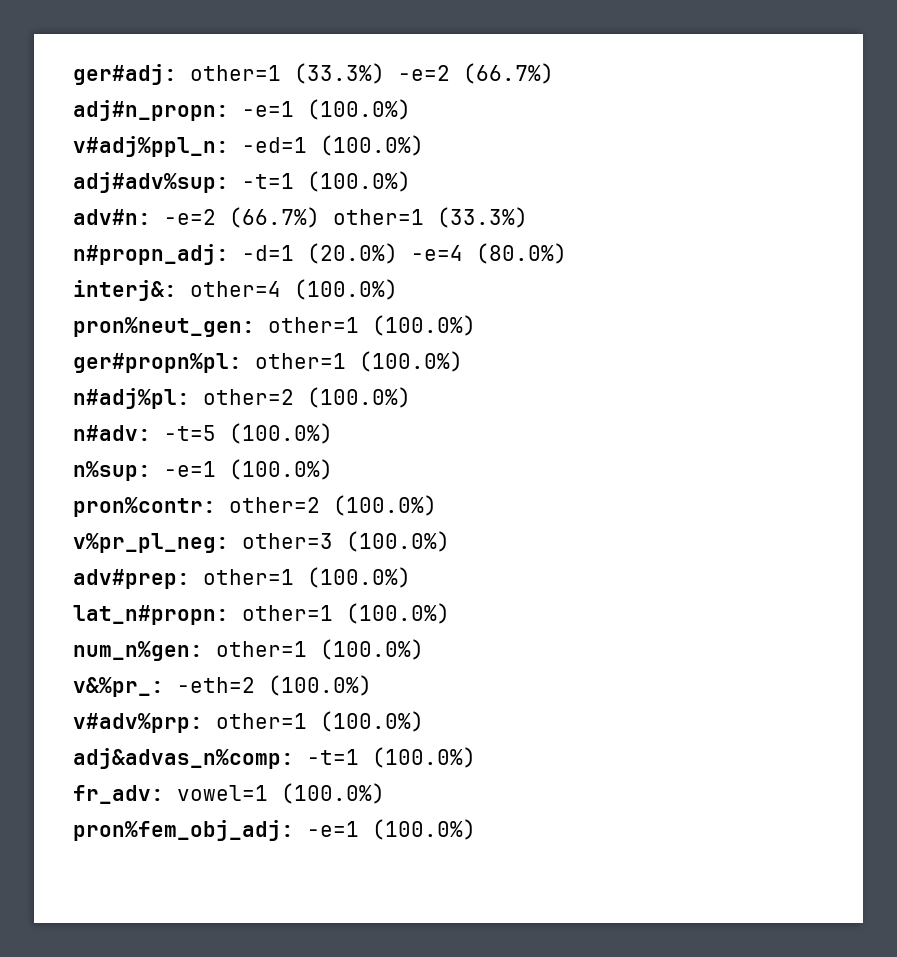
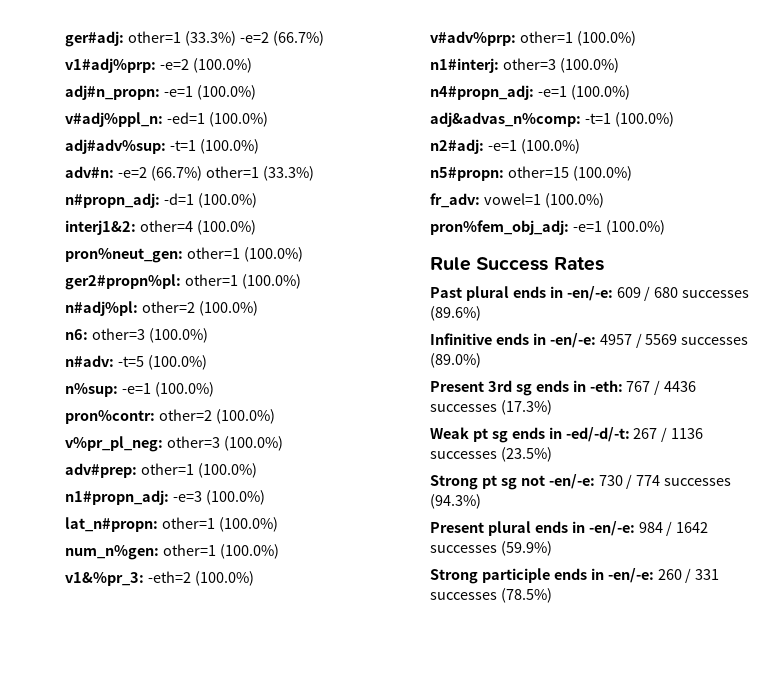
(554, 73) none -> [65,58,252,73] // v1#adj%prp: -e=2 (100.0%)
[307,243,567,264] [73,280,177,301] (20.0%) -e=4 (80.0%) // interj&: -> [197,193,257,208] [65,220,136,235] (100.0%) // interj1&2:
[73,353,242,373] ger#propn%pl: -> [65,274,181,290] ger2#propn%pl:
(411, 397) none -> [65,328,208,343] // n6: other=3 (100.0%)
(411, 577) none -> [65,490,265,505] // n1#propn_adj: -e=3 (100.0%)
[73,677,164,697] v&%pr_: -> [65,572,144,586] v1&%pr_3:
[73,748,359,769] adj&advas_n%comp: -t=1 -> [430,58,619,73] [430,85,630,100] [430,112,674,127] [430,139,580,154] [430,166,569,181] n1#interj: other=3 (100.0%) // n4#propn_adj: -e=1 (100.0%) // adj&advas_n%comp: -t=1 (100.0%) // n2#adj: -e=1 (100.0%) // n5#propn: other=15
(476, 829) none -> [430,257,604,271] [430,286,750,301] [430,306,481,321] [430,333,749,348] [430,353,481,368] [430,380,697,396] [430,400,552,415] [430,427,704,443] [430,447,552,462] [430,474,732,490] [430,494,481,509] [430,521,709,536] [430,541,552,556] [430,568,720,584] [430,588,552,603] // Rule Success Rates // Past plural ends in -en/-e: 609 / 680 successes (89.6%) // Infinitive ends in -en/-e: 4957 / 5569 successes (89.0%) // Present 3rd sg ends in -eth: 767 / 4436 successes (17.3%) // Weak pt sg ends in -ed/-d/-t: 267 / 1136 successes (23.5%) // Strong pt sg not -en/-e: 730 / 774 successes (94.3%) // Present plural ends in -en/-e: 984 / 1642 successes (59.9%) // Strong participle ends in -en/-e: 260 / 331 successes (78.5%)

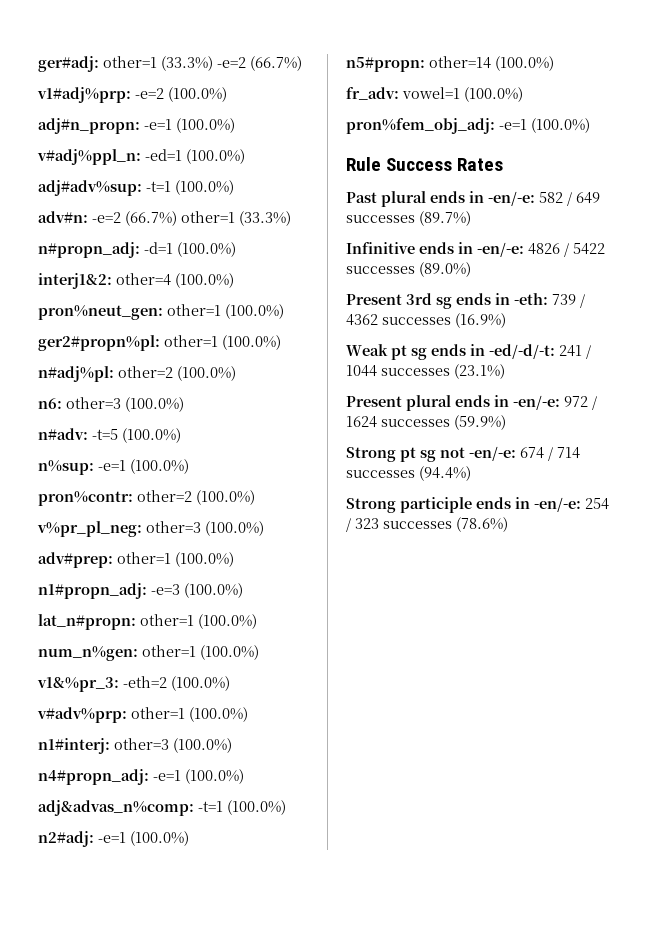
[507,166,569,178] other=15 -> [429,56,491,69] other=14
[616,286,750,301] [430,306,481,321] 609 / 680 successes (89.6%) -> [539,192,600,206] [346,211,471,226] 582 / 649 successes (89.7%)
[599,333,678,348] 4957 / 5569 -> [528,243,605,257] 4826 / 5422
[626,380,697,395] [430,400,552,415] 767 / 4436 successes (17.3%) -> [552,294,585,308] [346,313,506,328] 739 / 4362 successes (16.9%)
[633,427,704,442] [430,447,552,462] 267 / 1136 successes (23.5%) -> [559,345,591,359] [346,364,505,379] [346,395,597,411] [346,415,506,430] 241 / 1044 successes (23.1%) // Present plural ends in -en/-e: 972 / 1624 successes (59.9%)
[598,474,732,489] [430,494,481,509] [430,521,709,536] [430,541,552,556] 730 / 774 successes (94.3%) // Present plural ends in -en/-e: 984 / 1642 successes (59.9%) -> [520,447,580,461] [346,466,471,481] 674 / 714 successes (94.4%)
[657,568,720,583] [430,588,552,603] 260 / 331 successes (78.5%) -> [585,498,609,510] [346,517,508,532] 254 / 323 successes (78.6%)

